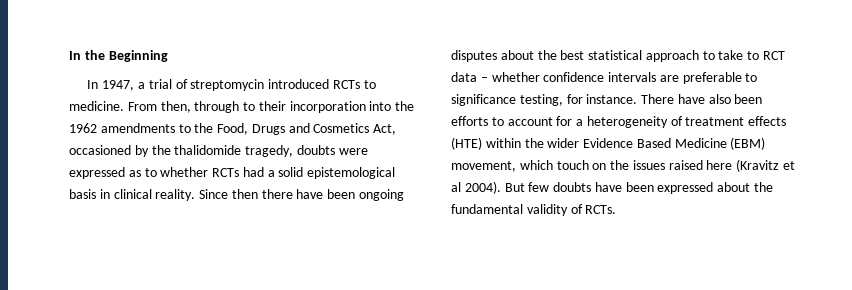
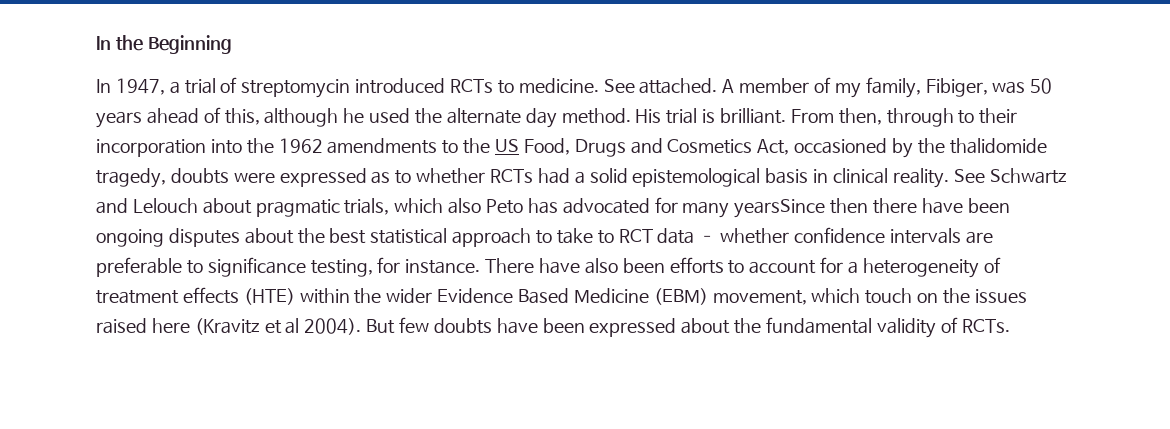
(124, 106) none -> [603,77,1053,98] [96,107,787,128] See attached. A member of my family, Fibiger, was 50 years ahead of this, although he used the alternate day method. His trial is brilliant.
(214, 128) none -> [495,139,520,152] US
[199,189,229,199] Since -> [953,168,1067,184] [96,197,826,218] See Schwartz and Lelouch about pragmatic trials, which also Peto has advocated for many yearsSince

